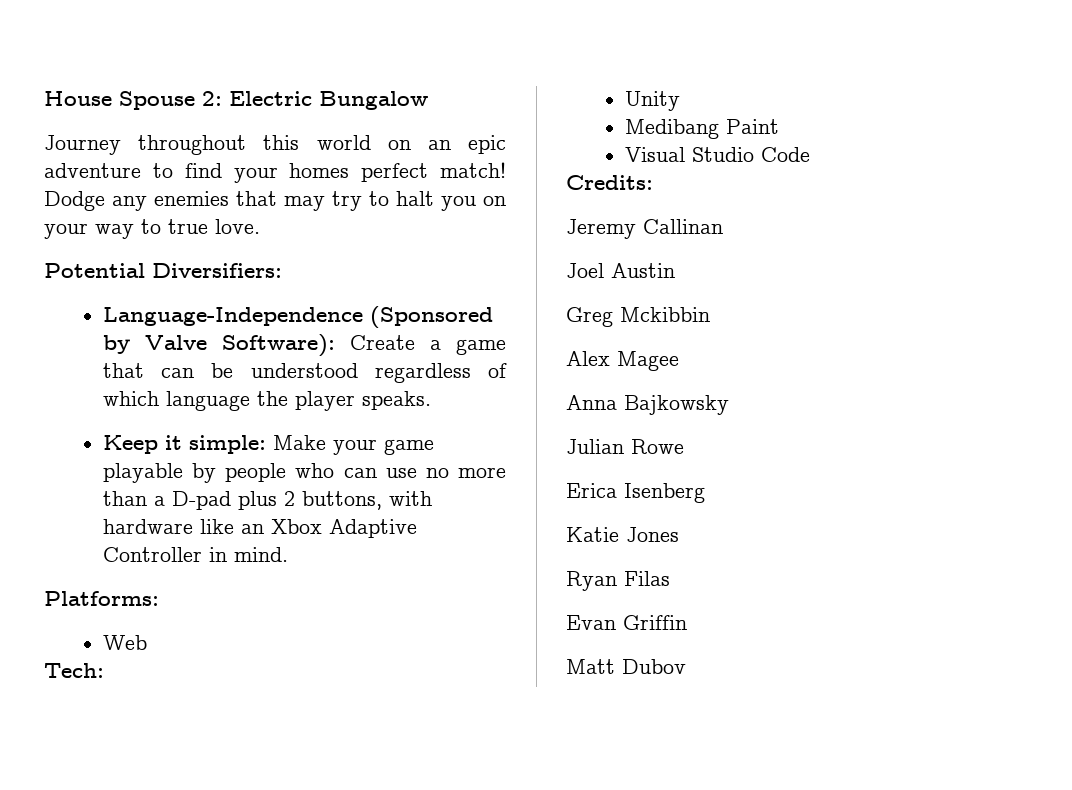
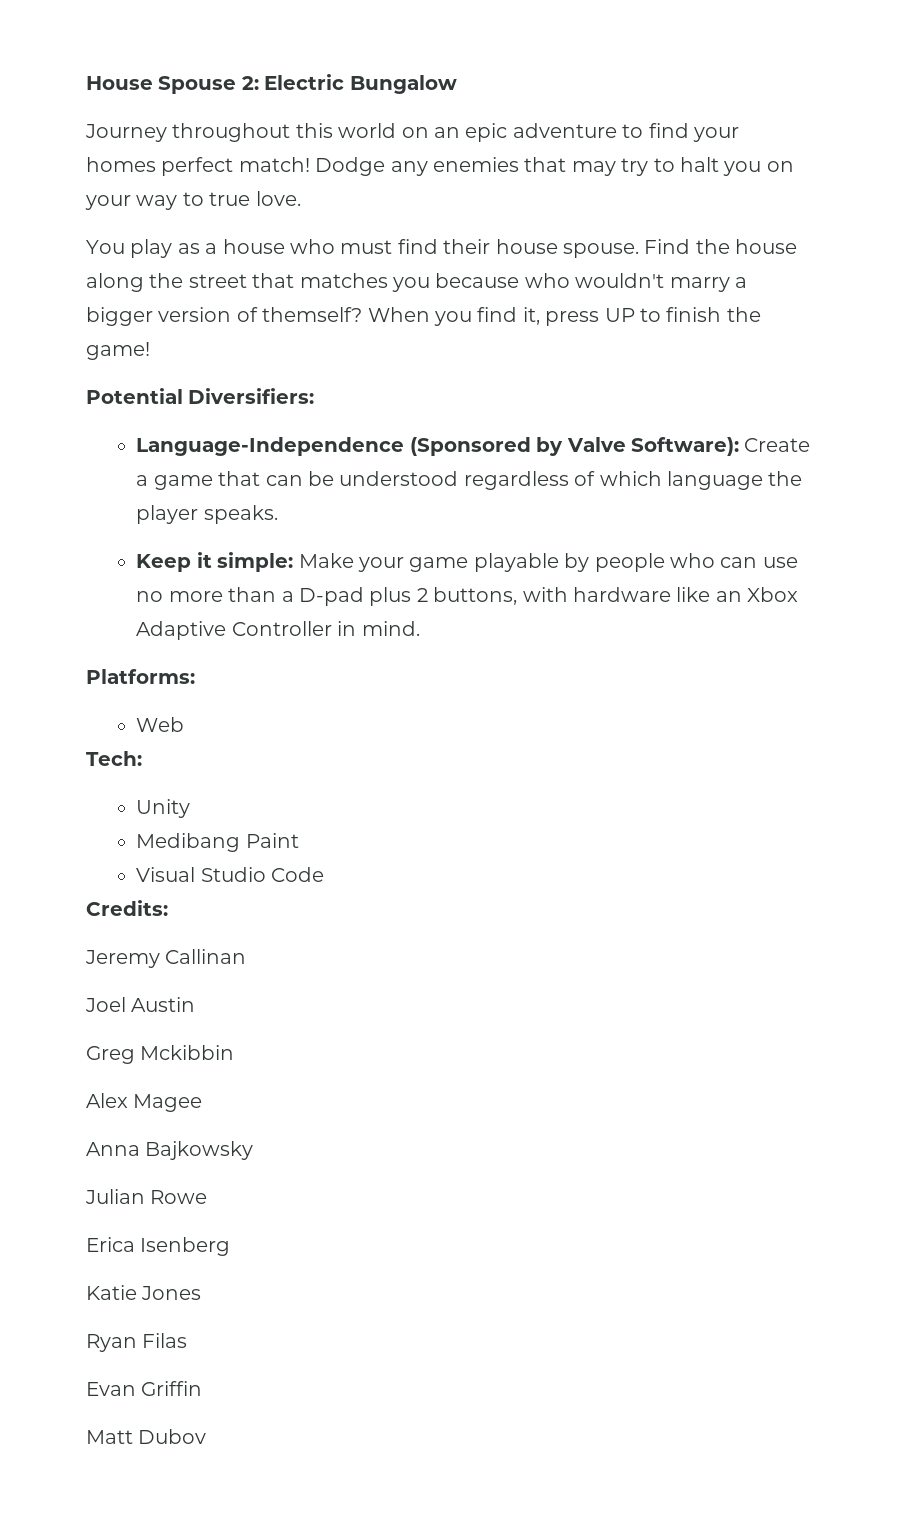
(260, 226) none -> [86,239,798,258] [86,273,747,292] [86,307,761,326] [86,342,150,360] // You play as a house who must find their house spouse. Find the house along the street that matches you because who wouldn't marry a bigger version of themself? When you find it, press UP to finish the game!

